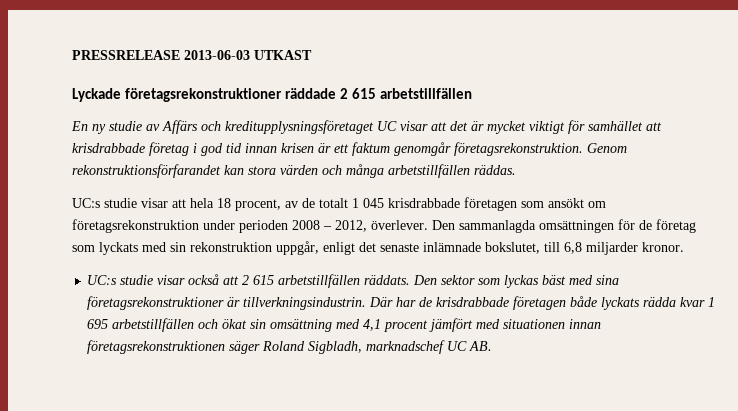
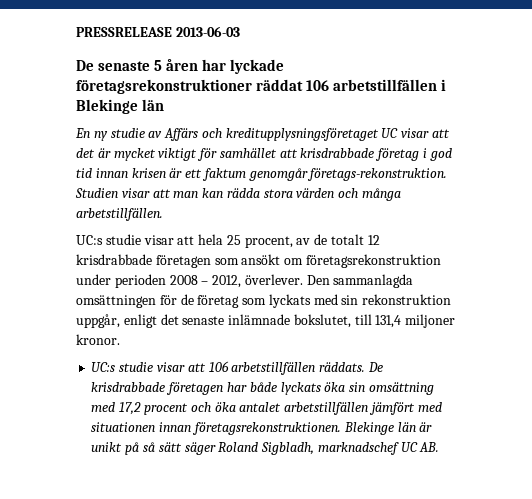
[254,50,312,60] [72,88,473,102] UTKAST // Lyckade företagsrekonstruktioner räddade 2 615 arbetstillfällen -> [76,59,284,74] [76,79,446,94] [76,99,164,114] // De senaste 5 åren har lyckade företagsrekonstruktioner räddat 106 arbetstillfällen i Blekinge län
[454,142,627,156] [72,164,244,178] företagsrekonstruktion. Genom rekonstruktionsförfarandet kan -> [307,168,448,181] [75,188,260,198] företags-rekonstruktion. Studien visar att man kan rädda
[388,164,516,178] arbetstillfällen räddas. -> [76,208,163,221] arbetstillfällen.
[217,198,231,208] 18 -> [226,235,241,245] 25
[352,198,384,208] 1 045 -> [367,235,380,245] 12
[564,242,638,255] 6,8 miljarder -> [375,314,456,328] 131,4 miljoner
[188,274,620,288] [87,296,567,310] också att 2 615 arbetstillfällen räddats. Den sektor som lyckas bäst med sina företagsrekonstruktioner är tillverkningsindustrin. Där har de krisdrabbade företagen -> [187,361,383,375] [91,382,247,395] att 106 arbetstillfällen räddats. De krisdrabbade företagen har
[643,297,716,307] [87,318,602,332] [87,340,226,354] rädda kvar 1 695 arbetstillfällen och ökat sin omsättning med 4,1 procent jämfört med situationen innan företagsrekonstruktionen -> [324,382,434,395] [91,402,442,415] [91,422,433,435] [91,442,182,455] öka sin omsättning med 17,2 procent och öka antalet arbetstillfällen jämfört med situationen innan företagsrekonstruktionen. Blekinge län är unikt på så sätt

